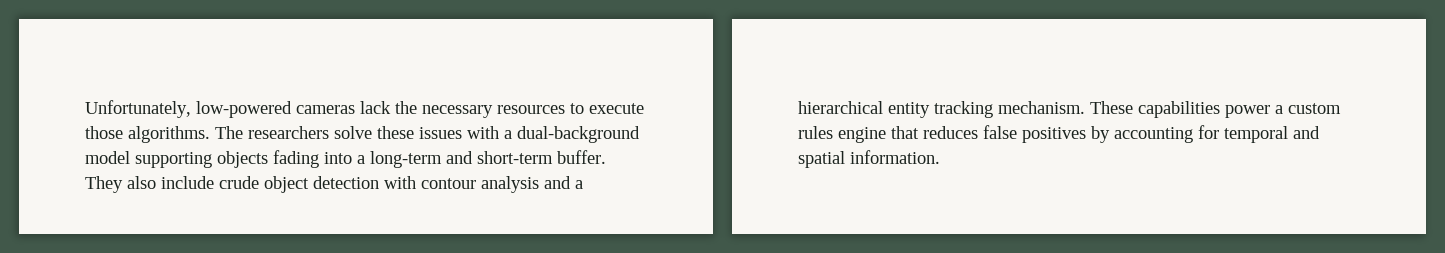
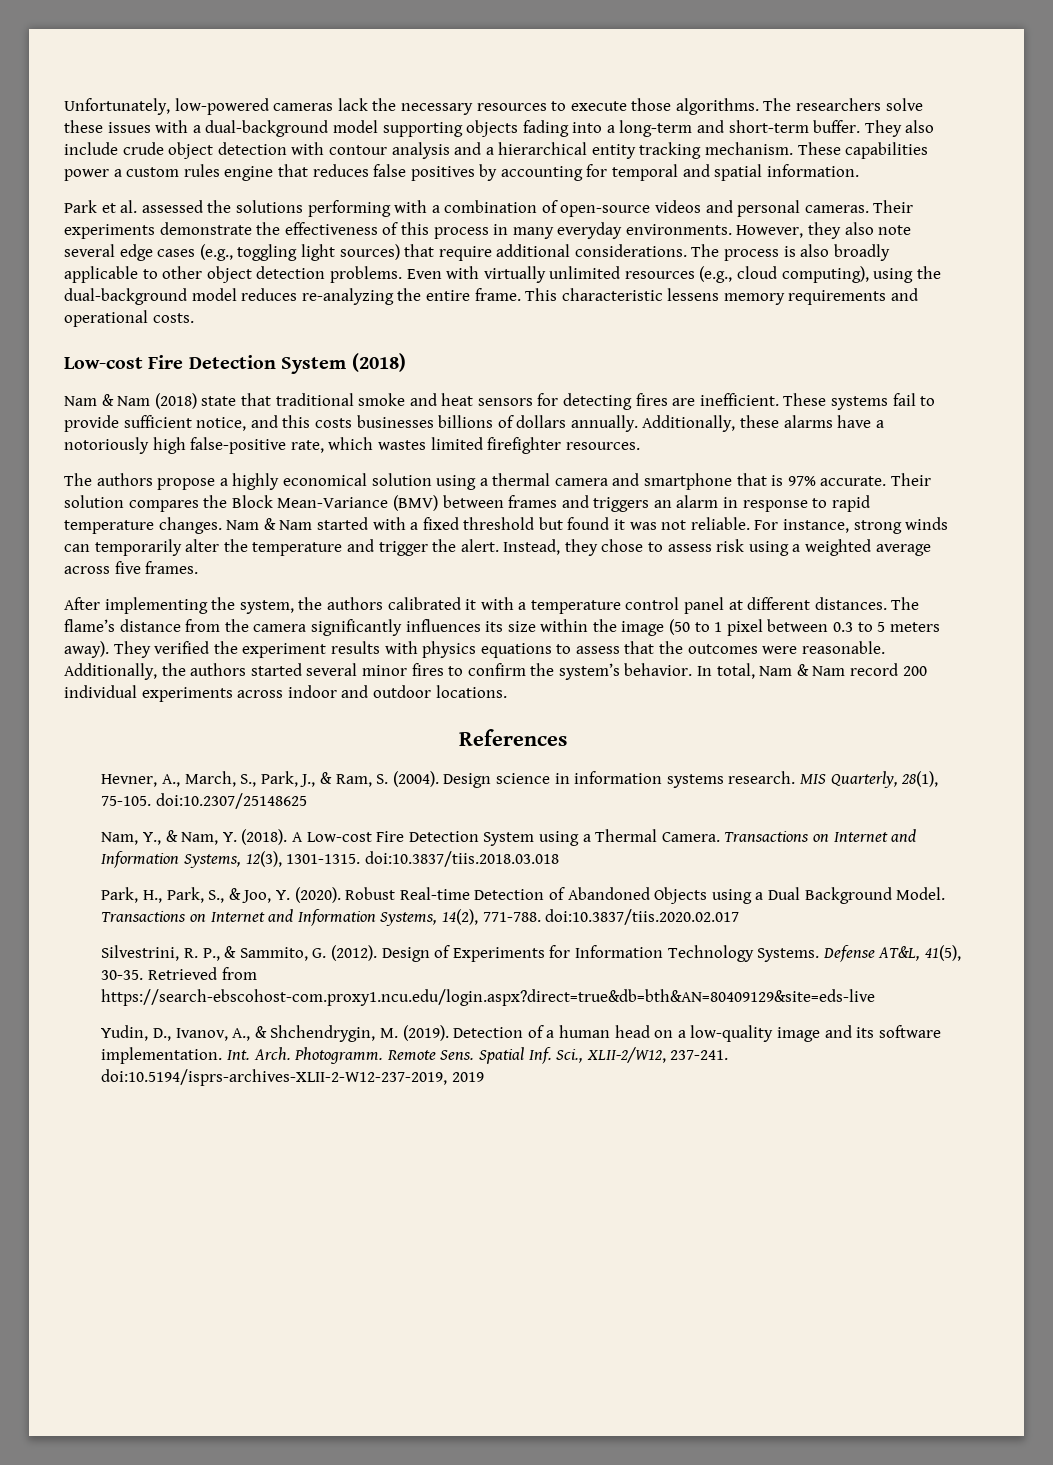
(940, 157) none -> [64,200,914,217] [64,222,912,239] [64,244,890,261] [64,266,941,283] [64,288,919,305] [64,310,194,327] [64,353,406,374] [64,393,936,410] [64,415,884,432] [64,437,640,454] [64,473,932,490] [64,495,870,512] [64,517,949,534] [64,539,931,556] [64,561,199,574] [64,597,920,614] [64,619,940,636] [64,641,885,658] [64,663,927,680] [64,685,507,702] [459,729,567,746] [101,771,939,788] [101,793,308,809] [101,829,917,846] [101,851,559,868] [101,887,946,904] [101,909,740,926] [101,945,961,962] [101,967,257,980] [101,989,876,1006] [101,1025,941,1042] [101,1047,729,1064] [101,1069,485,1086] // Park et al. assessed the solutions performing with a combination of open-source videos and personal cameras. Their experiments demonstrate the effectiveness of this process in many everyday environments. However, they also note several edge cases (e.g., toggling light sources) that require additional considerations. The process is also broadly applicable to other object detection problems. Even with virtually unlimited resources (e.g., cloud computing), using the dual-background model reduces re-analyzing the entire frame. This characteristic lessens memory requirements and operational costs. // Low-cost Fire Detection System (2018) // Nam & Nam (2018) state that traditional smoke and heat sensors for detecting fires are inefficient. These systems fail to provide sufficient notice, and this costs businesses billions of dollars annually. Additionally, these alarms have a notoriously high false-positive rate, which wastes limited firefighter resources. // The authors propose a highly economical solution using a thermal camera and smartphone that is 97% accurate. Their solution compares the Block Mean-Variance (BMV) between frames and triggers an alarm in response to rapid temperature changes. Nam & Nam started with a fixed threshold but found it was not reliable. For instance, strong winds can temporarily alter the temperature and trigger the alert. Instead, they chose to assess risk using a weighted average across five frames. // After implementing the system, the authors calibrated it with a temperature control panel at different distances. The flame’s distance from the camera significantly influences its size within the image (50 to 1 pixel between 0.3 to 5 meters away). They verified the experiment results with physics equations to assess that the outcomes were reasonable. Additionally, the authors started several minor fires to confirm the system’s behavior. In total, Nam & Nam record 200 individual experiments across indoor and outdoor locations. // References // Hevner, A., March, S., Park, J., & Ram, S. (2004). Design science in information systems research. MIS Quarterly, 28(1), 75-105. doi:10.2307/25148625 // Nam, Y., & Nam, Y. (2018). A Low-cost Fire Detection System using a Thermal Camera. Transactions on Internet and Information Systems, 12(3), 1301-1315. doi:10.3837/tiis.2018.03.018 // Park, H., Park, S., & Joo, Y. (2020). Robust Real-time Detection of Abandoned Objects using a Dual Background Model. Transactions on Internet and Information Systems, 14(2), 771-788. doi:10.3837/tiis.2020.02.017 // Silvestrini, R. P., & Sammito, G. (2012). Design of Experiments for Information Technology Systems. Defense AT&L, 41(5), 30-35. Retrieved from https://search-ebscohost-com.proxy1.ncu.edu/login.aspx?direct=true&db=bth&AN=80409129&site=eds-live // Yudin, D., Ivanov, A., & Shchendrygin, M. (2019). Detection of a human head on a low-quality image and its software implementation. Int. Arch. Photogramm. Remote Sens. Spatial Inf. Sci., XLII-2/W12, 237-241. doi:10.5194/isprs-archives-XLII-2-W12-237-2019, 2019

